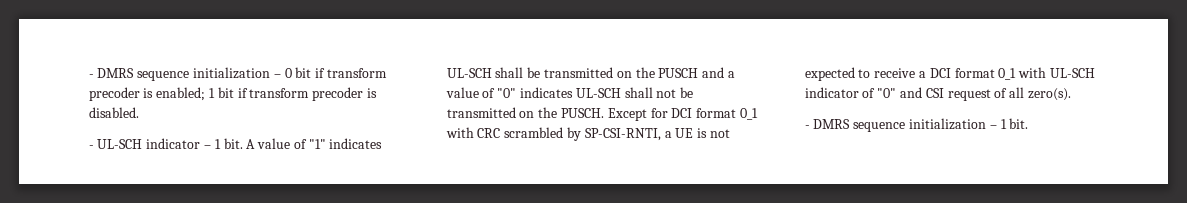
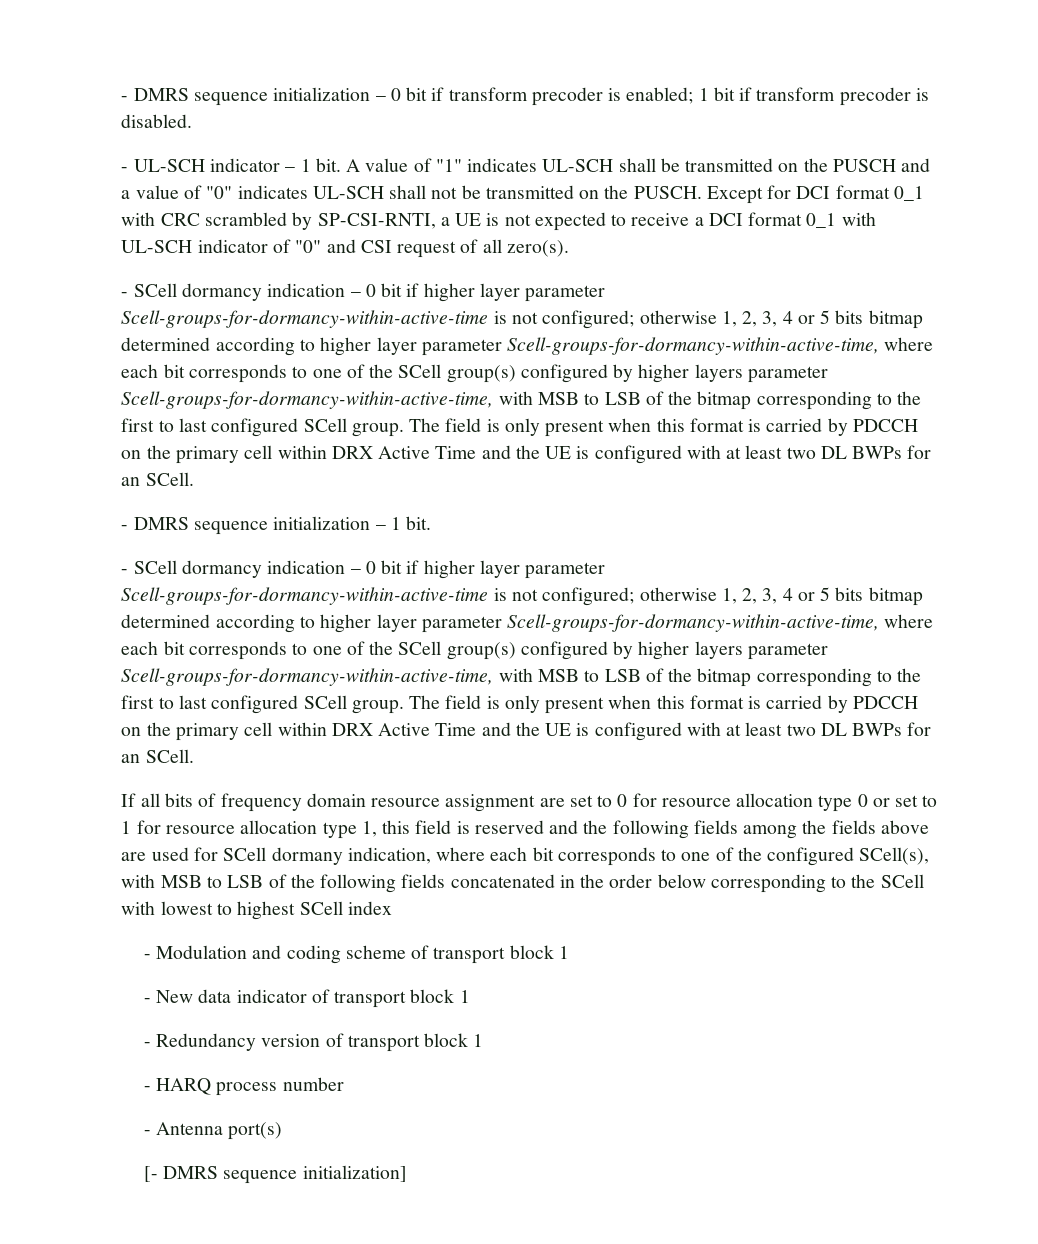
(1071, 94) none -> [121,283,606,302] [121,310,923,329] [121,337,934,356] [121,364,828,383] [121,391,922,410] [121,418,918,437] [121,445,932,464] [121,472,194,486] // - SCell dormancy indication – 0 bit if higher layer parameter Scell-groups-for-dormancy-within-active-time is not configured; otherwise 1, 2, 3, 4 or 5 bits bitmap determined according to higher layer parameter Scell-groups-for-dormancy-within-active-time, where each bit corresponds to one of the SCell group(s) configured by higher layers parameter Scell-groups-for-dormancy-within-active-time, with MSB to LSB of the bitmap corresponding to the first to last configured SCell group. The field is only present when this format is carried by PDCCH on the primary cell within DRX Active Time and the UE is configured with at least two DL BWPs for an SCell.
(1029, 123) none -> [121,560,606,579] [121,587,923,606] [121,614,934,633] [121,641,828,660] [121,668,922,687] [121,695,918,714] [121,722,932,741] [121,749,194,763] [121,793,938,812] [121,820,929,839] [121,847,930,866] [121,874,924,893] [121,901,392,920] [143,945,570,964] [143,989,470,1008] [143,1033,484,1052] [143,1077,344,1096] [143,1122,283,1140] [143,1165,407,1184] // - SCell dormancy indication – 0 bit if higher layer parameter Scell-groups-for-dormancy-within-active-time is not configured; otherwise 1, 2, 3, 4 or 5 bits bitmap determined according to higher layer parameter Scell-groups-for-dormancy-within-active-time, where each bit corresponds to one of the SCell group(s) configured by higher layers parameter Scell-groups-for-dormancy-within-active-time, with MSB to LSB of the bitmap corresponding to the first to last configured SCell group. The field is only present when this format is carried by PDCCH on the primary cell within DRX Active Time and the UE is configured with at least two DL BWPs for an SCell. // If all bits of frequency domain resource assignment are set to 0 for resource allocation type 0 or set to 1 for resource allocation type 1, this field is reserved and the following fields among the fields above are used for SCell dormany indication, where each bit corresponds to one of the configured SCell(s), with MSB to LSB of the following fields concatenated in the order below corresponding to the SCell with lowest to highest SCell index // - Modulation and coding scheme of transport block 1 // - New data indicator of transport block 1 // - Redundancy version of transport block 1 // - HARQ process number // - Antenna port(s) // [- DMRS sequence initialization]

